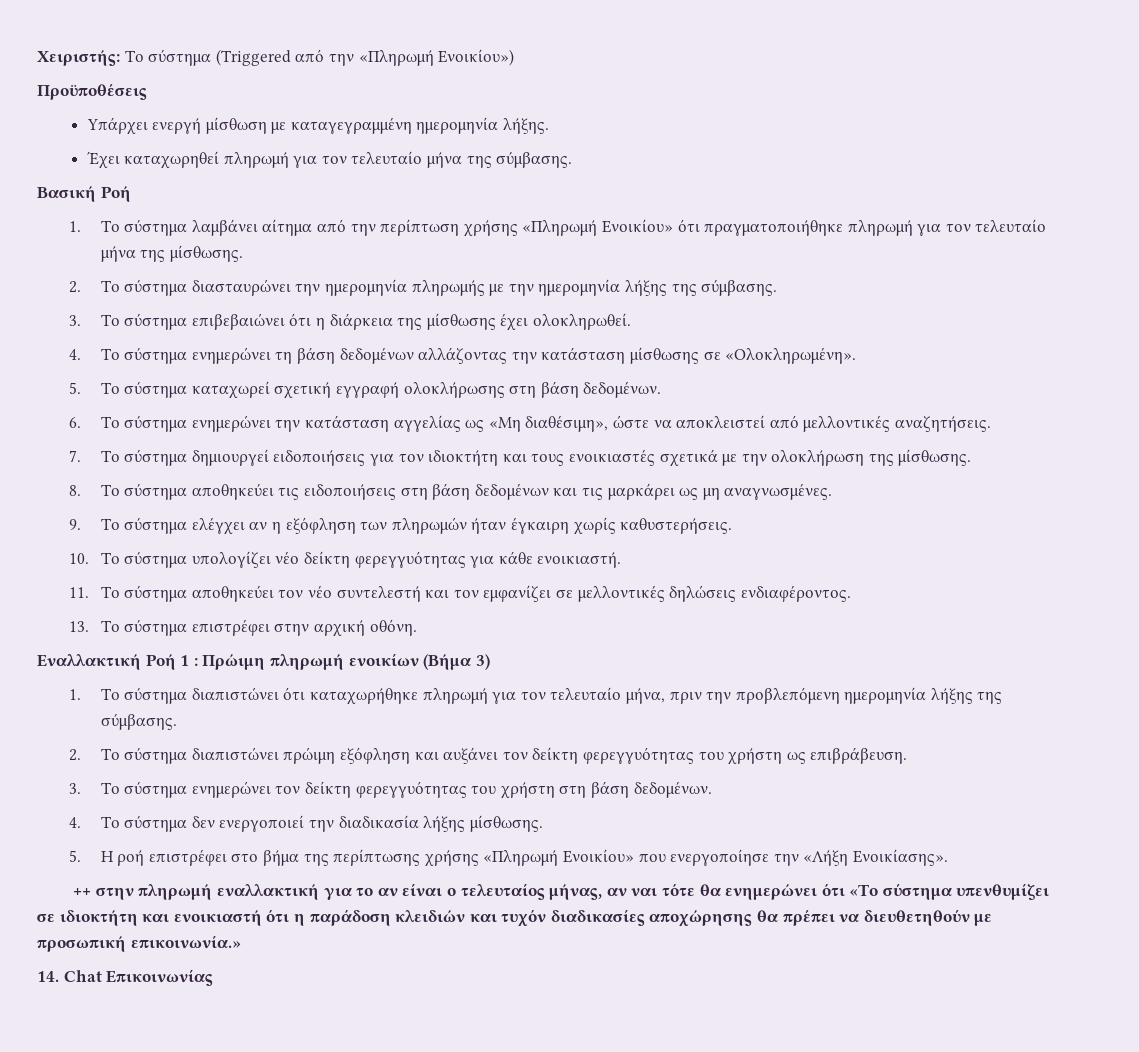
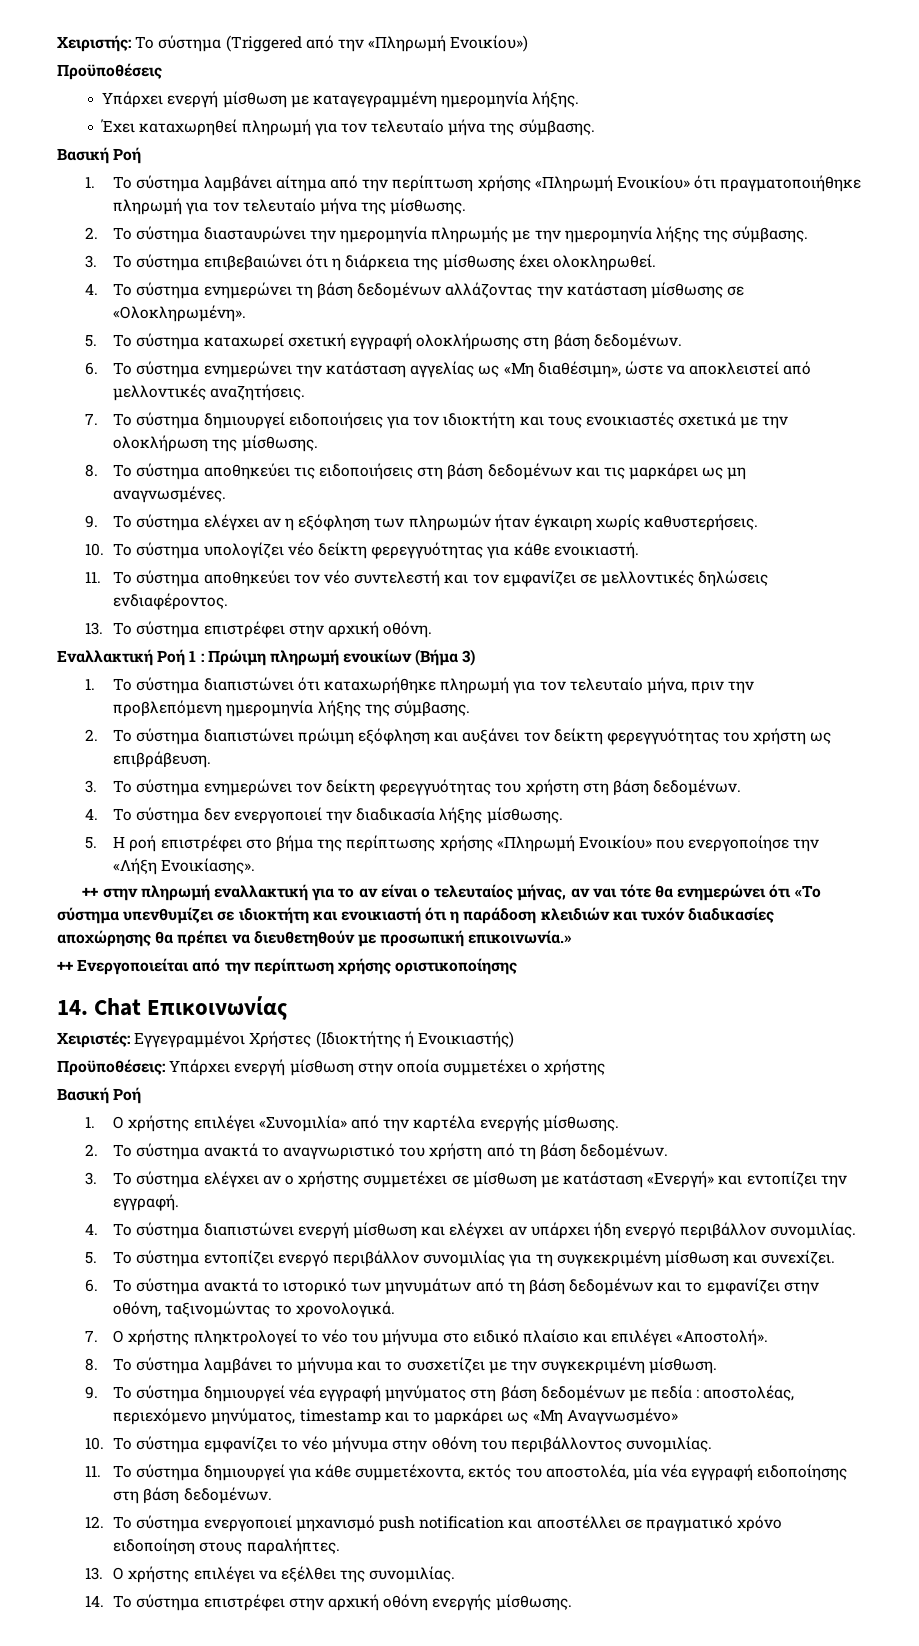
[37,969,214,986] 14. Chat Επικοινωνίας -> [57,958,518,975] [57,996,288,1020] [57,1031,514,1048] [57,1059,606,1076] [57,1087,142,1104] [85,1115,619,1132] [85,1143,669,1160] [85,1171,847,1188] [113,1194,180,1211] [85,1222,857,1239] [85,1250,836,1267] [85,1278,819,1295] [113,1301,395,1318] [85,1329,769,1346] [85,1357,718,1374] [85,1385,795,1402] [113,1408,678,1425] [85,1436,713,1453] [85,1464,848,1481] [113,1487,272,1504] [85,1515,783,1532] [113,1538,340,1555] [85,1566,456,1583] [85,1594,572,1611] ++ Ενεργοποιείται από την περίπτωση χρήσης οριστικοποίησης // 14. Chat Επικοινωνίας // Χειριστές: Εγγεγραμμένοι Χρήστες (Ιδιοκτήτης ή Ενοικιαστής) // Προϋποθέσεις: Υπάρχει ενεργή μίσθωση στην οποία συμμετέχει ο χρήστης // Βασική Ροή // 1. Ο χρήστης επιλέγει «Συνομιλία» από την καρτέλα ενεργής μίσθωσης. // 2. Το σύστημα ανακτά το αναγνωριστικό του χρήστη από τη βάση δεδομένων. // 3. Το σύστημα ελέγχει αν ο χρήστης συμμετέχει σε μίσθωση με κατάσταση «Ενεργή» και εντοπίζει την εγγραφή. // 4. Το σύστημα διαπιστώνει ενεργή μίσθωση και ελέγχει αν υπάρχει ήδη ενεργό περιβάλλον συνομιλίας. // 5. Το σύστημα εντοπίζει ενεργό περιβάλλον συνομιλίας για τη συγκεκριμένη μίσθωση και συνεχίζει. // 6. Το σύστημα ανακτά το ιστορικό των μηνυμάτων από τη βάση δεδομένων και το εμφανίζει στην οθόνη, ταξινομώντας το χρονολογικά. // 7. Ο χρήστης πληκτρολογεί το νέο του μήνυμα στο ειδικό πλαίσιο και επιλέγει «Αποστολή». // 8. Το σύστημα λαμβάνει το μήνυμα και το συσχετίζει με την συγκεκριμένη μίσθωση. // 9. Το σύστημα δημιουργεί νέα εγγραφή μηνύματος στη βάση δεδομένων με πεδία : αποστολέας, περιεχόμενο μηνύματος, timestamp και το μαρκάρει ως «Μη Αναγνωσμένο» // 10. Το σύστημα εμφανίζει το νέο μήνυμα στην οθόνη του περιβάλλοντος συνομιλίας. // 11. Το σύστημα δημιουργεί για κάθε συμμετέχοντα, εκτός του αποστολέα, μία νέα εγγραφή ειδοποίησης στη βάση δεδομένων. // 12. Το σύστημα ενεργοποιεί μηχανισμό push notification και αποστέλλει σε πραγματικό χρόνο ειδοποίηση στους παραλήπτες. // 13. Ο χρήστης επιλέγει να εξέλθει της συνομιλίας. // 14. Το σύστημα επιστρέφει στην αρχική οθόνη ενεργής μίσθωσης.

